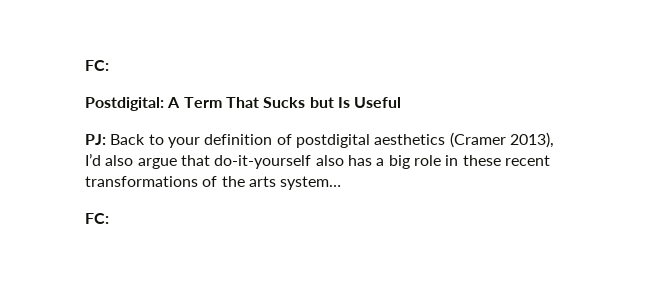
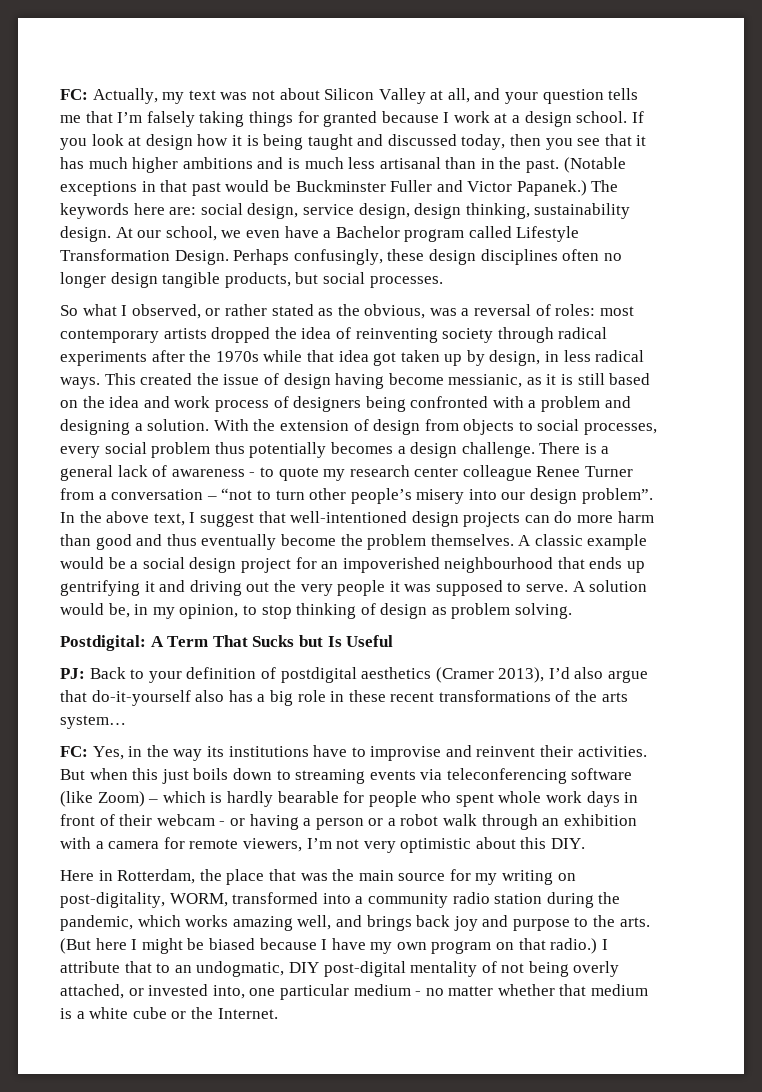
[85,60,109,71] FC: -> [60,88,639,104] [60,111,644,127] [60,134,647,150] [60,157,626,173] [60,180,619,196] [60,203,631,219] [60,226,580,242] [60,249,622,265] [60,272,443,288] [60,304,634,319] [60,327,608,343] [60,350,645,366] [60,373,651,389] [60,396,631,412] [60,419,658,435] [60,442,610,458] [60,465,634,481] [60,488,653,504] [60,511,654,527] [60,534,648,550] [60,557,646,573] [60,580,648,596] [60,603,573,619] FC: Actually, my text was not about Silicon Valley at all, and your question tells me that I’m falsely taking things for granted because I work at a design school. If you look at design how it is being taught and discussed today, then you see that it has much higher ambitions and is much less artisanal than in the past. (Notable exceptions in that past would be Buckminster Fuller and Victor Papanek.) The keywords here are: social design, service design, design thinking, sustainability design. At our school, we even have a Bachelor program called Lifestyle Transformation Design. Perhaps confusingly, these design disciplines often no longer design tangible products, but social processes. // So what I observed, or rather stated as the obvious, was a reversal of roles: most contemporary artists dropped the idea of reinventing society through radical experiments after the 1970s while that idea got taken up by design, in less radical ways. This created the issue of design having become messianic, as it is still based on the idea and work process of designers being confronted with a problem and designing a solution. With the extension of design from objects to social processes, every social problem thus potentially becomes a design challenge. There is a general lack of awareness - to quote my research center colleague Renee Turner from a conversation – “not to turn other people’s misery into our design problem”. In the above text, I suggest that well-intentioned design projects can do more harm than good and thus eventually become the problem themselves. A classic example would be a social design project for an impoverished neighbourhood that ends up gentrifying it and driving out the very people it was supposed to serve. A solution would be, in my opinion, to stop thinking of design as problem solving.
(109, 218) none -> [92,745,647,761] [60,768,633,784] [60,791,639,807] [60,814,637,830] [60,837,586,853] [60,869,576,885] [60,892,621,908] [60,915,650,931] [60,938,608,954] [60,961,620,977] [60,984,649,1000] [60,1007,278,1019] Yes, in the way its institutions have to improvise and reinvent their activities. But when this just boils down to streaming events via teleconferencing software (like Zoom) – which is hardly bearable for people who spent whole work days in front of their webcam - or having a person or a robot walk through an exhibition with a camera for remote viewers, I’m not very optimistic about this DIY. // Here in Rotterdam, the place that was the main source for my writing on post-digitality, WORM, transformed into a community radio station during the pandemic, which works amazing well, and brings back joy and purpose to the arts. (But here I might be biased because I have my own program on that radio.) I attribute that to an undogmatic, DIY post-digital mentality of not being overly attached, or invested into, one particular medium - no matter whether that medium is a white cube or the Internet.

